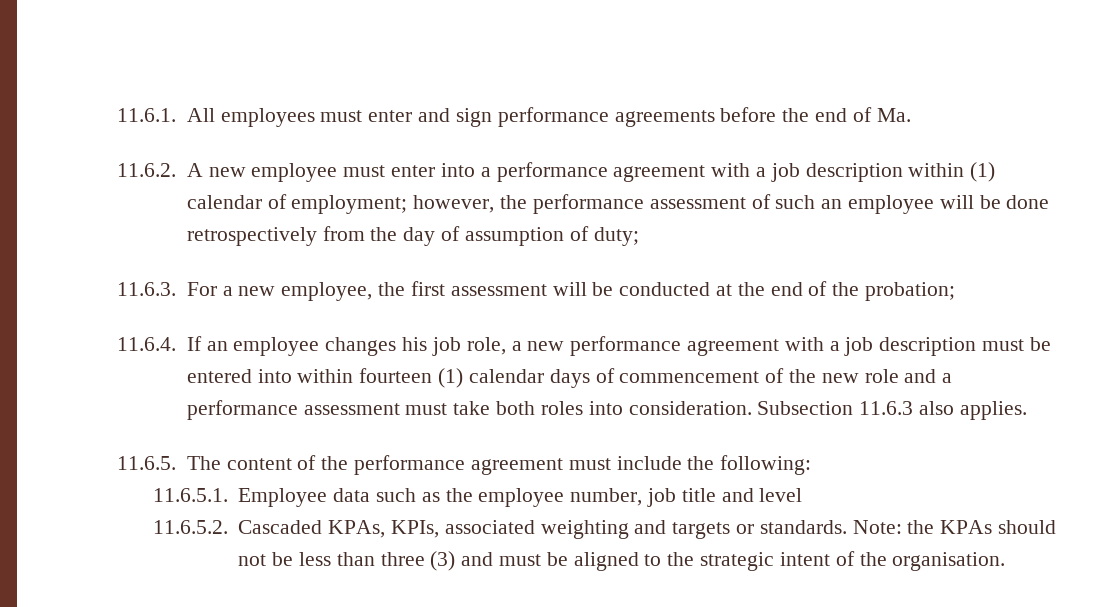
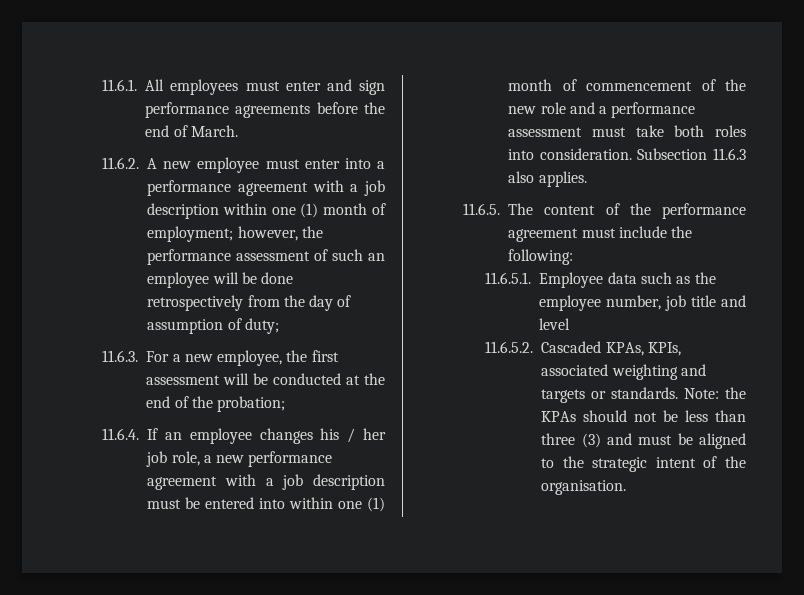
[876,108,911,122] Ma. -> [190,125,238,137] March.
[970,162,996,182] [186,195,262,209] (1) calendar -> [271,203,368,218] one (1) month
(428, 344) none -> [347,428,387,443] / her
[359,368,590,388] fourteen (1) calendar days -> [338,497,385,512] [508,79,553,91] one (1) month

